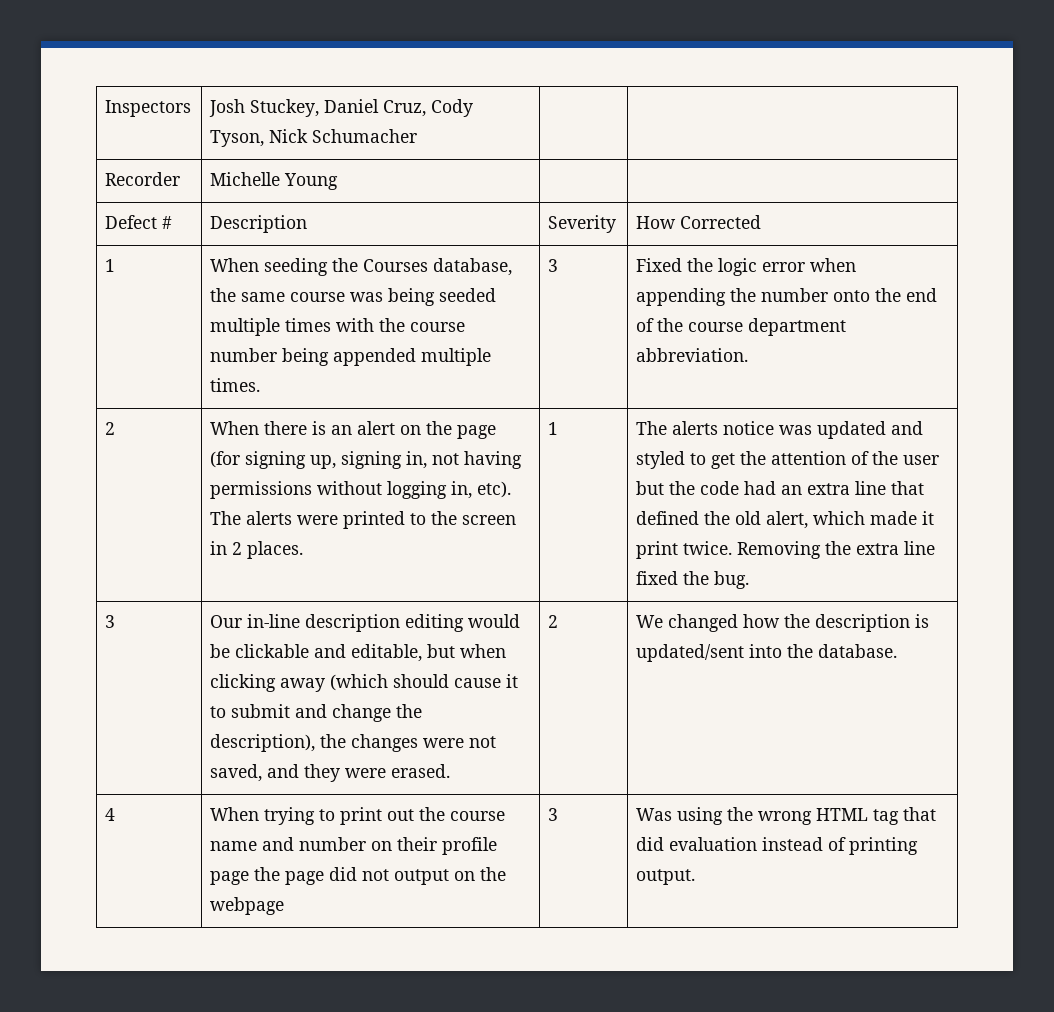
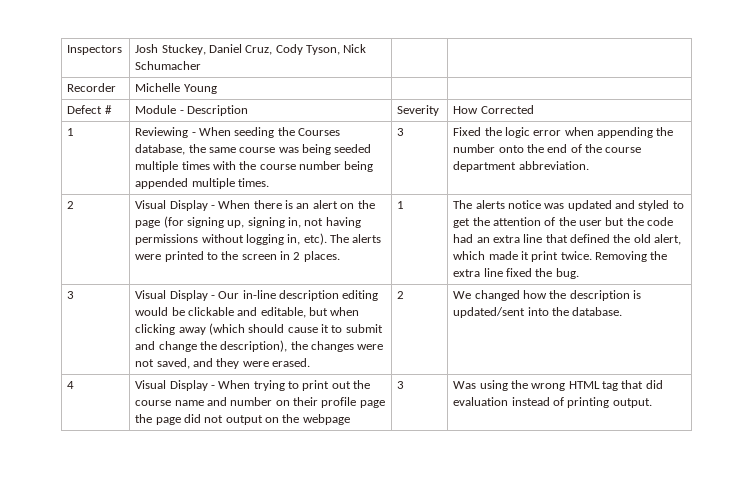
(173, 222) none -> [135,105,184,114] Module -
(116, 265) none -> [135,127,196,138] Reviewing -
(116, 428) none -> [135,200,215,211] Visual Display -
(116, 621) none -> [135,290,215,301] Visual Display -
(116, 814) none -> [135,380,215,391] Visual Display -

